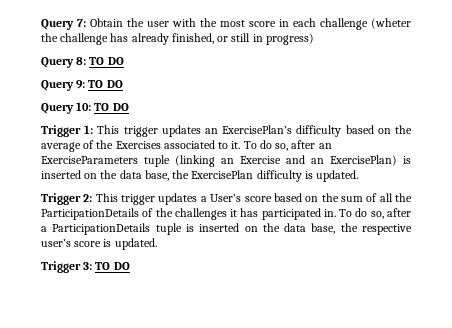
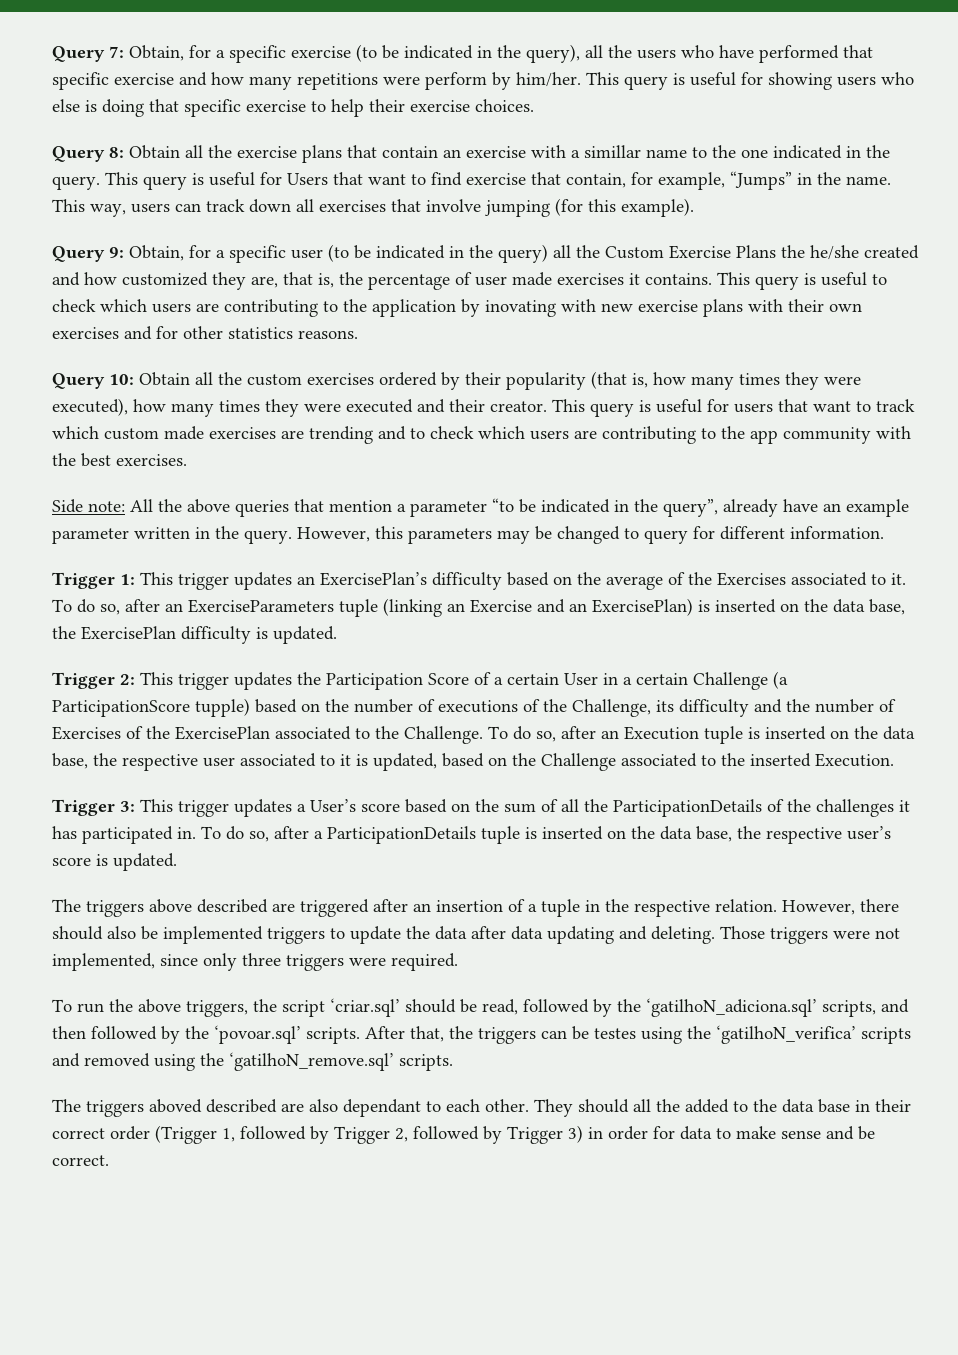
[90,18,411,30] [41,33,314,45] [41,57,124,68] [41,80,123,91] [41,102,129,114] Obtain the user with the most score in each challenge (wheter the challenge has already finished, or still in progress) // Query 8: TO DO // Query 9: TO DO // Query 10: TO DO -> [129,44,873,63] [52,72,914,90] [52,99,534,117] [52,145,890,163] [52,171,891,190] [52,198,694,217] [52,244,919,263] [52,272,887,290] [52,299,862,317] [52,326,358,340] [52,371,861,390] [52,398,915,417] [52,426,911,444] [52,453,187,467] [52,498,909,517] [52,526,884,544] Obtain, for a specific exercise (to be indicated in the query), all the users who have performed that specific exercise and how many repetitions were perform by him/her. This query is useful for showing users who else is doing that specific exercise to help their exercise choices. // Query 8: Obtain all the exercise plans that contain an exercise with a simillar name to the one indicated in the query. This query is useful for Users that want to find exercise that contain, for example, “Jumps” in the name. This way, users can track down all exercises that involve jumping (for this example). // Query 9: Obtain, for a specific user (to be indicated in the query) all the Custom Exercise Plans the he/she created and how customized they are, that is, the percentage of user made exercises it contains. This query is useful to check which users are contributing to the application by inovating with new exercise plans with their own exercises and for other statistics reasons. // Query 10: Obtain all the custom exercises ordered by their popularity (that is, how many times they were executed), how many times they were executed and their creator. This query is useful for users that want to track which custom made exercises are trending and to check which users are contributing to the app community with the best exercises. // Side note: All the above queries that mention a parameter “to be indicated in the query”, already have an example parameter written in the query. However, this parameters may be changed to query for different information.
(198, 199) none -> [297,671,788,690] [52,698,896,717] [52,726,915,744] [52,753,894,771] [52,799,292,817] the Participation Score of a certain User in a certain Challenge (a ParticipationScore tupple) based on the number of executions of the Challenge, its difficulty and the number of Exercises of the ExercisePlan associated to the Challenge. To do so, after an Execution tuple is inserted on the data base, the respective user associated to it is updated, based on the Challenge associated to the inserted Execution. // Trigger 3: This trigger updates
[41,261,130,273] Trigger 3: TO DO -> [52,899,899,917] [52,926,900,944] [52,953,458,971] [52,998,909,1017] [52,1025,911,1044] [52,1052,453,1071] [52,1099,911,1117] [52,1125,875,1144] [52,1155,109,1166] The triggers above described are triggered after an insertion of a tuple in the respective relation. However, there should also be implemented triggers to update the data after data updating and deleting. Those triggers were not implemented, since only three triggers were required. // To run the above triggers, the script ‘criar.sql’ should be read, followed by the ‘gatilhoN_adiciona.sql’ scripts, and then followed by the ‘povoar.sql’ scripts. After that, the triggers can be testes using the ‘gatilhoN_verifica’ scripts and removed using the ‘gatilhoN_remove.sql’ scripts. // The triggers aboved described are also dependant to each other. They should all the added to the data base in their correct order (Trigger 1, followed by Trigger 2, followed by Trigger 3) in order for data to make sense and be correct.

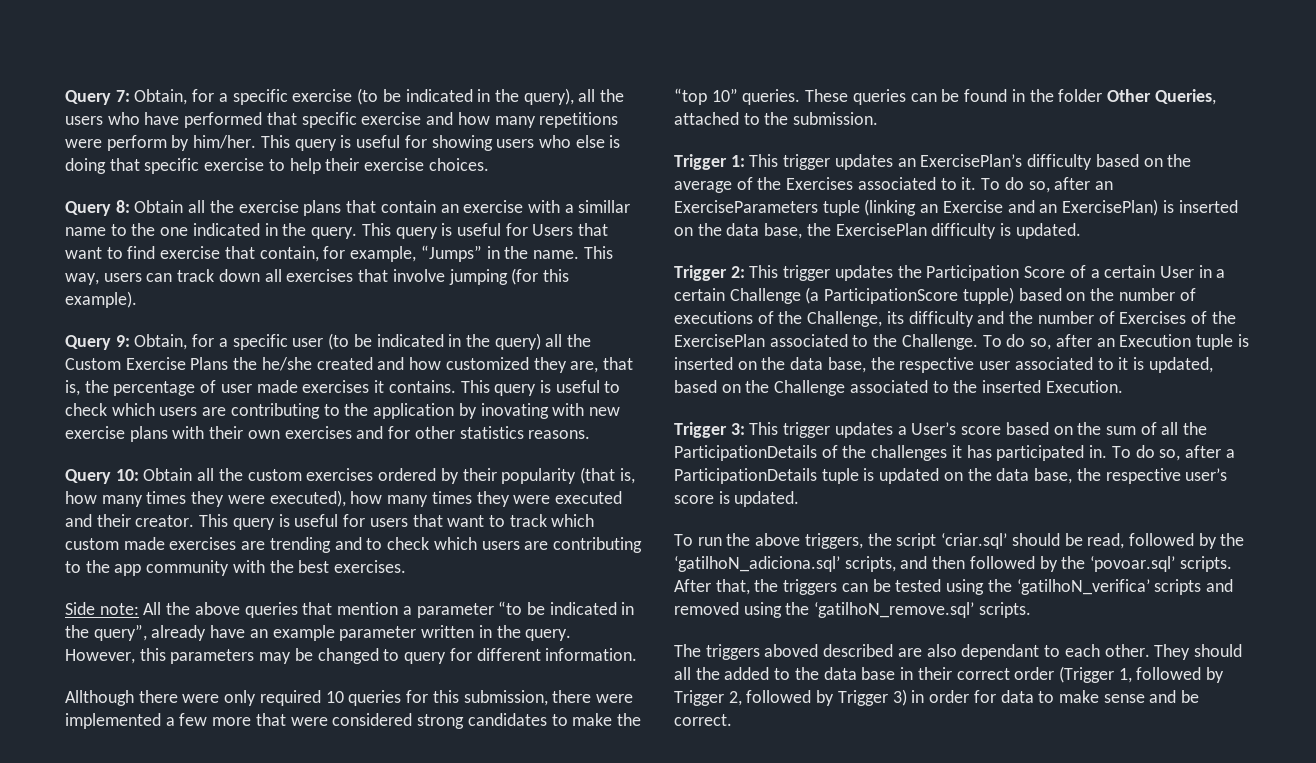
(884, 532) none -> [65,690,633,706] [65,713,641,729] [674,88,1216,105] [674,112,879,125] // Allthough there were only required 10 queries for this submission, there were implemented a few more that were considered strong candidates to make the “top 10” queries. These queries can be found in the folder Other Queries, attached to the submission.
[542,826,603,840] inserted -> [879,468,940,484] updated
[52,899,899,917] [52,926,900,944] [52,953,458,971] // The triggers above described are triggered after an insertion of a tuple in the respective relation. However, there should also be implemented triggers to update the data after data updating and deleting. Those triggers were not implemented, since only three triggers were required. -> (800, 499) none
[594,1028,636,1039] testes -> [895,579,942,592] tested

